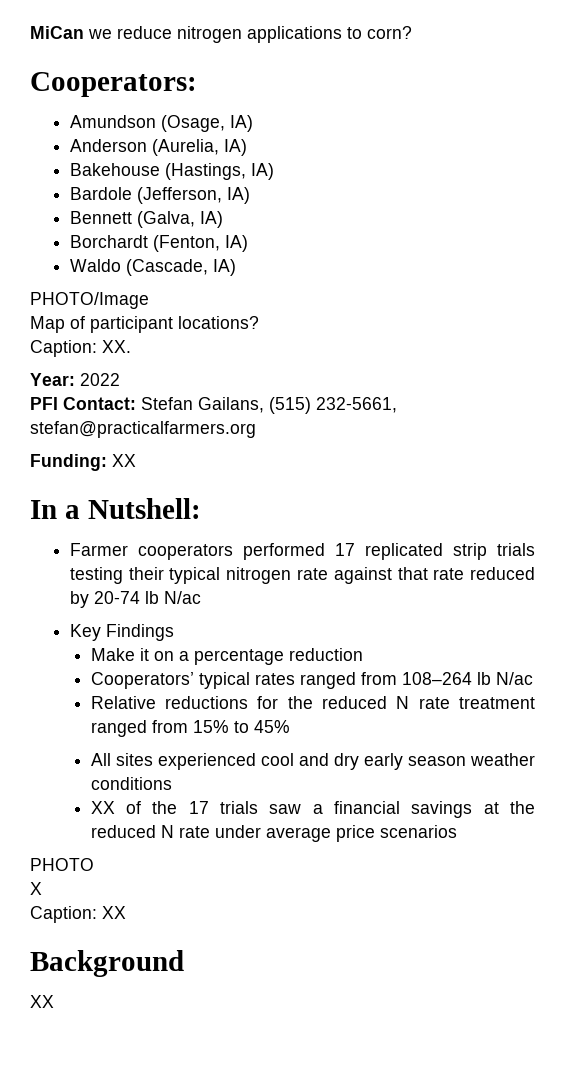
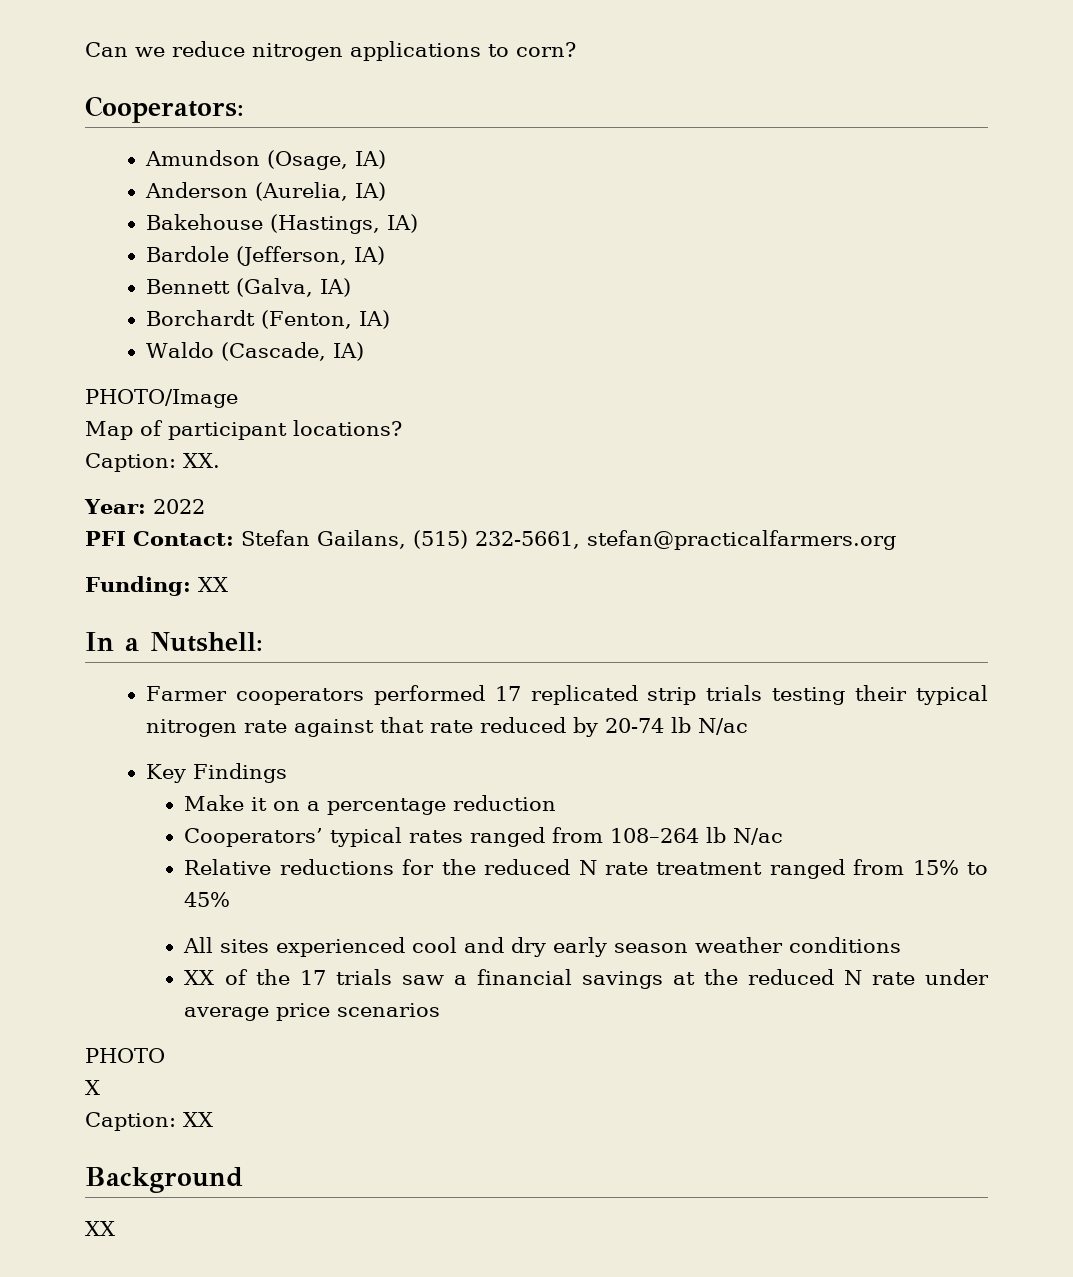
[30,26,84,39] MiCan -> [85,42,128,57] Can

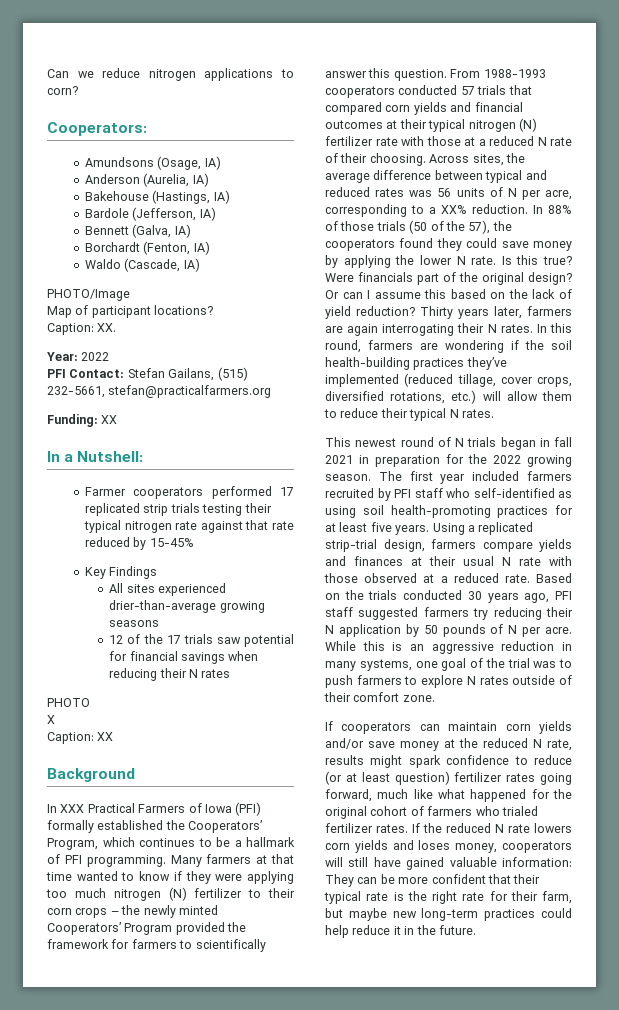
[145,150,261,166] Amundson -> [84,157,154,167] Amundsons
[605,717,749,735] 20-74 lb N/ac -> [149,538,194,547] 15-45%
[184,795,557,815] [184,827,784,847] [184,859,988,879] [184,892,231,907] [183,937,902,957] [184,970,215,985] Make it on a percentage reduction // Cooperators’ typical rates ranged from 108–264 lb N/ac // Relative reductions for the reduced N rate treatment ranged from 15% to 45% // All sites experienced cool and dry early season weather conditions // XX -> [109,583,226,596] [109,600,265,613] [109,620,160,627] [109,635,124,644] All sites experienced drier-than-average growing seasons // 12
[453,969,989,989] [184,1003,441,1021] a financial savings at the reduced N rate under average price scenarios -> [244,634,294,647] [109,651,259,664] [109,668,231,681] potential for financial savings when reducing their N rates
[85,1221,115,1236] XX -> [47,802,262,816] [47,820,263,833] [47,837,295,850] [47,854,294,867] [46,871,294,884] [46,887,295,901] [47,905,218,918] [47,922,247,935] [47,939,266,952] [325,68,546,81] [325,85,532,98] [325,102,523,115] [325,118,537,132] [325,136,572,146] [325,153,525,166] [325,170,547,183] [325,187,572,200] [325,204,572,217] [325,220,512,234] [325,238,572,251] [325,255,572,268] [325,272,572,285] [325,289,572,299] [325,306,572,319] [325,323,572,336] [325,340,572,353] [325,357,507,370] [325,373,572,387] [325,390,572,404] [324,408,494,421] [325,437,572,450] [325,454,572,467] [325,471,572,484] [325,488,572,501] [325,505,573,518] [325,522,534,535] [325,539,572,552] [325,556,572,566] [324,573,572,583] [325,590,572,603] [325,607,573,620] [325,624,572,637] [325,641,572,654] [325,658,572,671] [325,675,572,688] [324,692,435,702] [325,721,572,734] [325,738,572,751] [325,755,572,768] [325,771,572,785] [325,789,572,802] [325,806,538,819] [325,823,572,833] [325,840,572,853] [325,857,572,870] [325,874,541,887] [324,891,572,904] [325,908,572,921] [325,925,476,938] In XXX Practical Farmers of Iowa (PFI) formally established the Cooperators’ Program, which continues to be a hallmark of PFI programming. Many farmers at that time wanted to know if they were applying too much nitrogen (N) fertilizer to their corn crops – the newly minted Cooperators’ Program provided the framework for farmers to scientifically answer this question. From 1988-1993 cooperators conducted 57 trials that compared corn yields and financial outcomes at their typical nitrogen (N) fertilizer rate with those at a reduced N rate of their choosing. Across sites, the average difference between typical and reduced rates was 56 units of N per acre, corresponding to a XX% reduction. In 88% of those trials (50 of the 57), the cooperators found they could save money by applying the lower N rate. Is this true? Were financials part of the original design? Or can I assume this based on the lack of yield reduction? Thirty years later, farmers are again interrogating their N rates. In this round, farmers are wondering if the soil health-building practices they’ve implemented (reduced tillage, cover crops, diversified rotations, etc.) will allow them to reduce their typical N rates. // This newest round of N trials began in fall 2021 in preparation for the 2022 growing season. The first year included farmers recruited by PFI staff who self-identified as using soil health-promoting practices for at least five years. Using a replicated strip-trial design, farmers compare yields and finances at their usual N rate with those observed at a reduced rate. Based on the trials conducted 30 years ago, PFI staff suggested farmers try reducing their N application by 50 pounds of N per acre. While this is an aggressive reduction in many systems, one goal of the trial was to push farmers to explore N rates outside of their comfort zone. // If cooperators can maintain corn yields and/or save money at the reduced N rate, results might spark confidence to reduce (or at least question) fertilizer rates going forward, much like what happened for the original cohort of farmers who trialed fertilizer rates. If the reduced N rate lowers corn yields and loses money, cooperators will still have gained valuable information: They can be more confident that their typical rate is the right rate for their farm, but maybe new long-term practices could help reduce it in the future.

